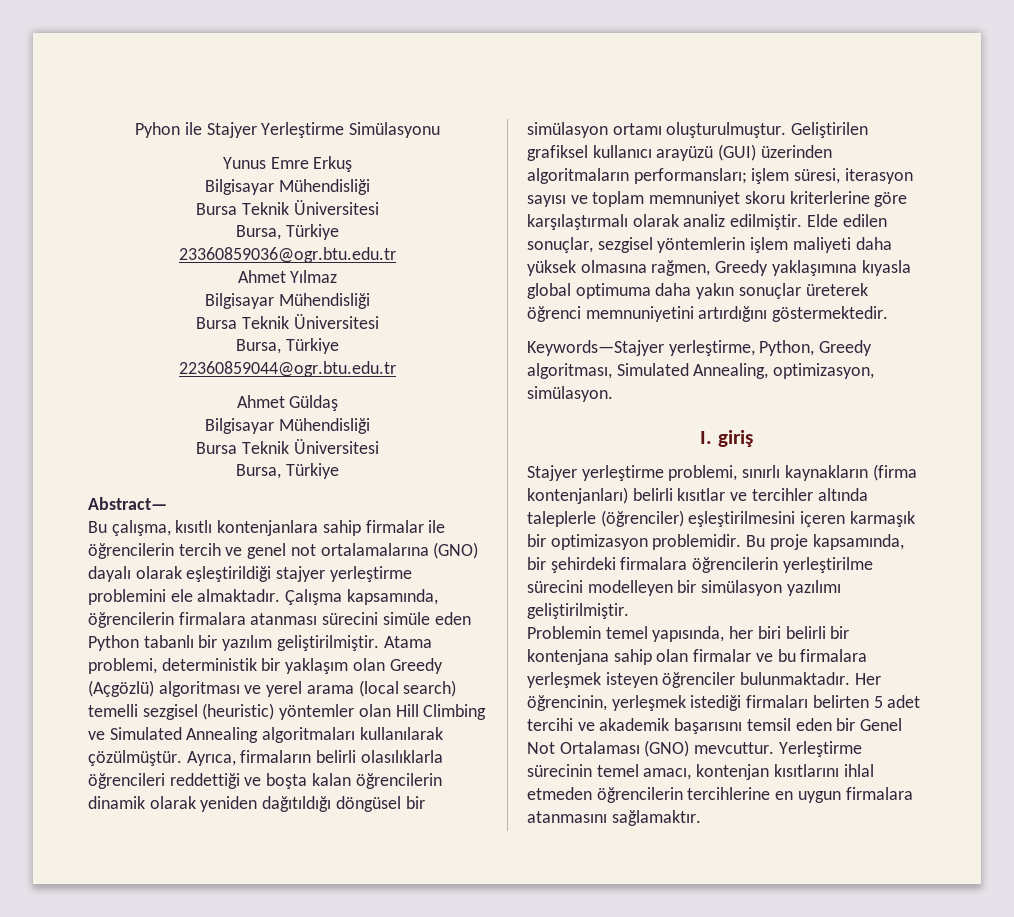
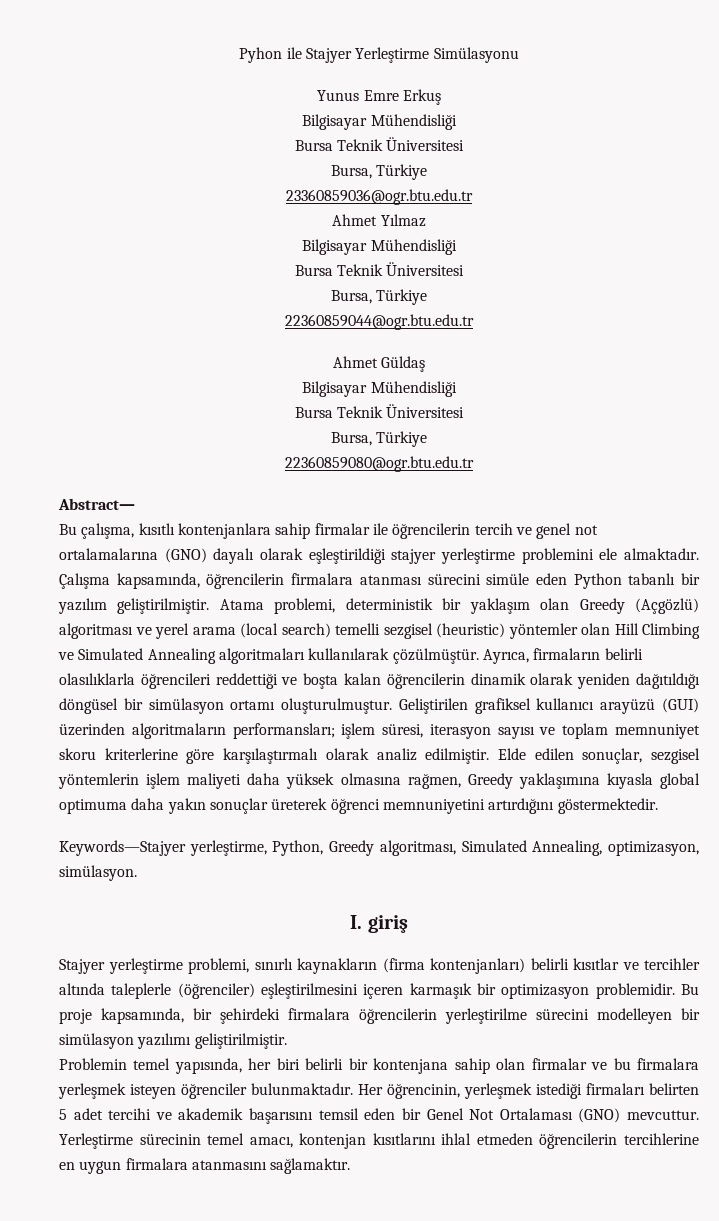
(339, 471) none -> [285,456,474,472] // 22360859080@ogr.btu.edu.tr

